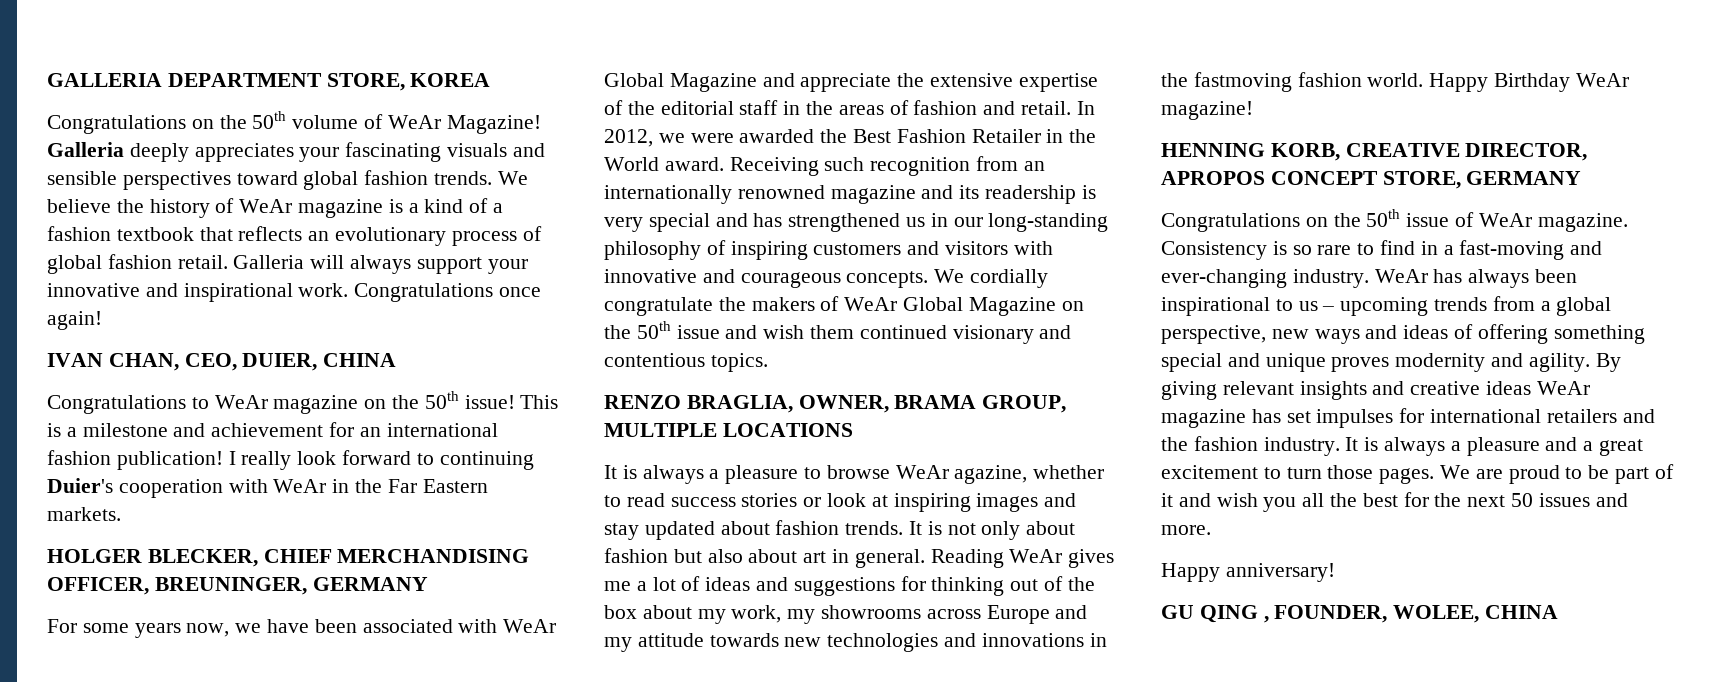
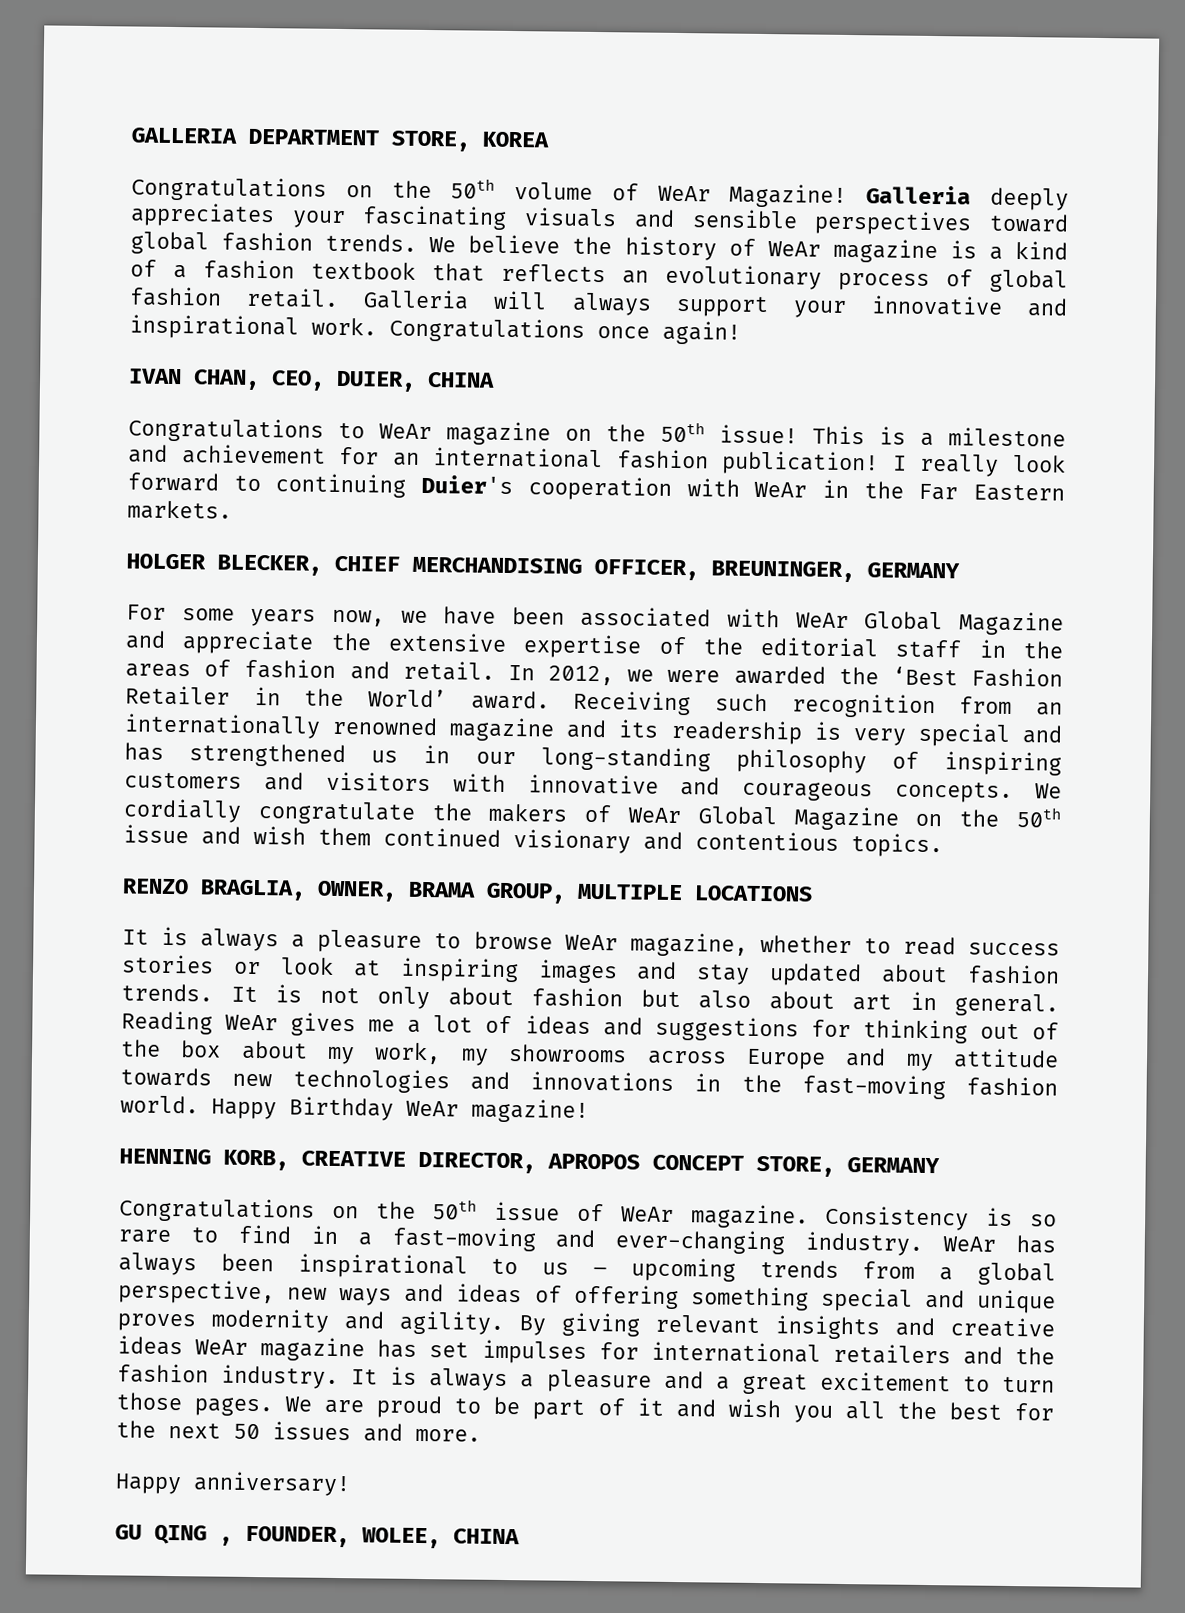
[853,129,892,143] Best -> [891,666,958,686] ‘Best
[604,157,659,171] World -> [368,688,447,708] World’
[954,465,1028,484] agazine, -> [629,932,748,957] magazine,
[1193,72,1292,92] fastmoving -> [801,1074,946,1100] fast-moving

